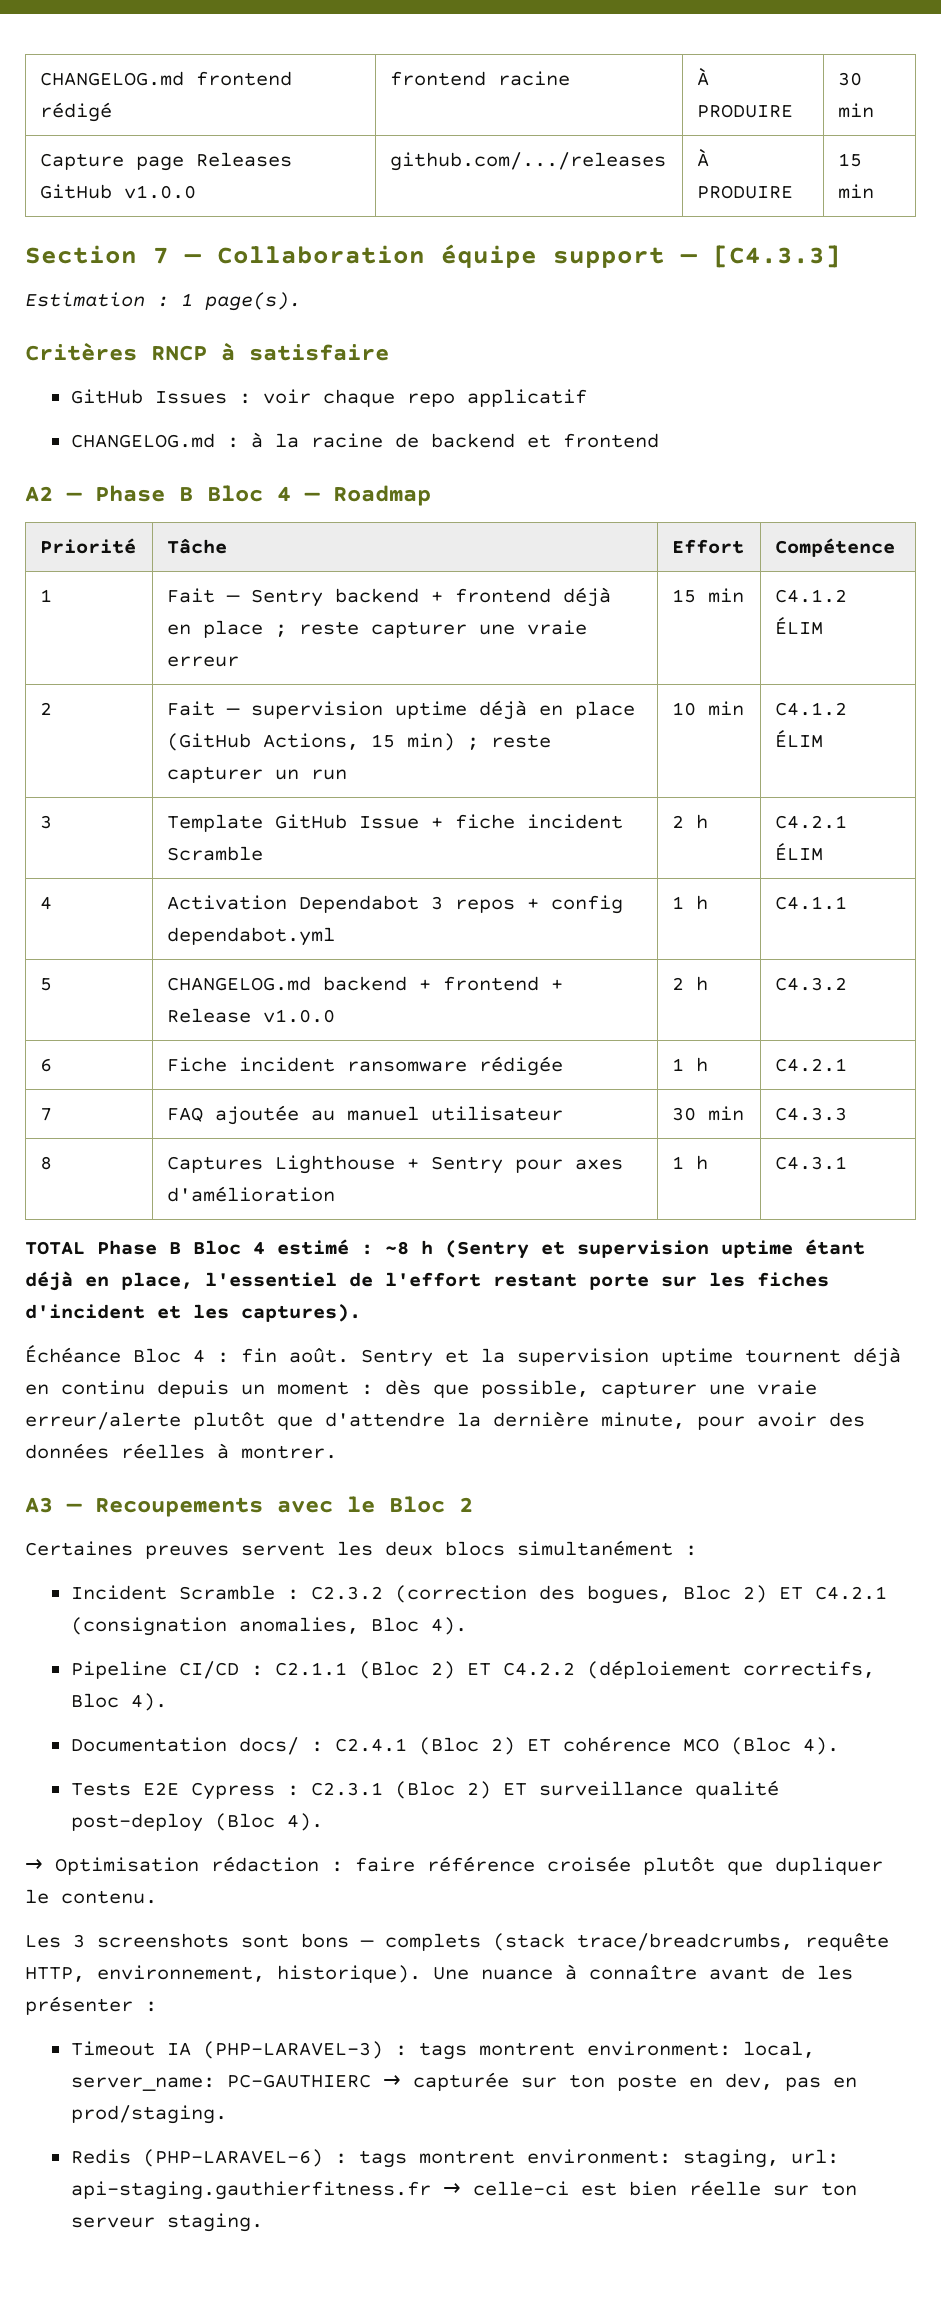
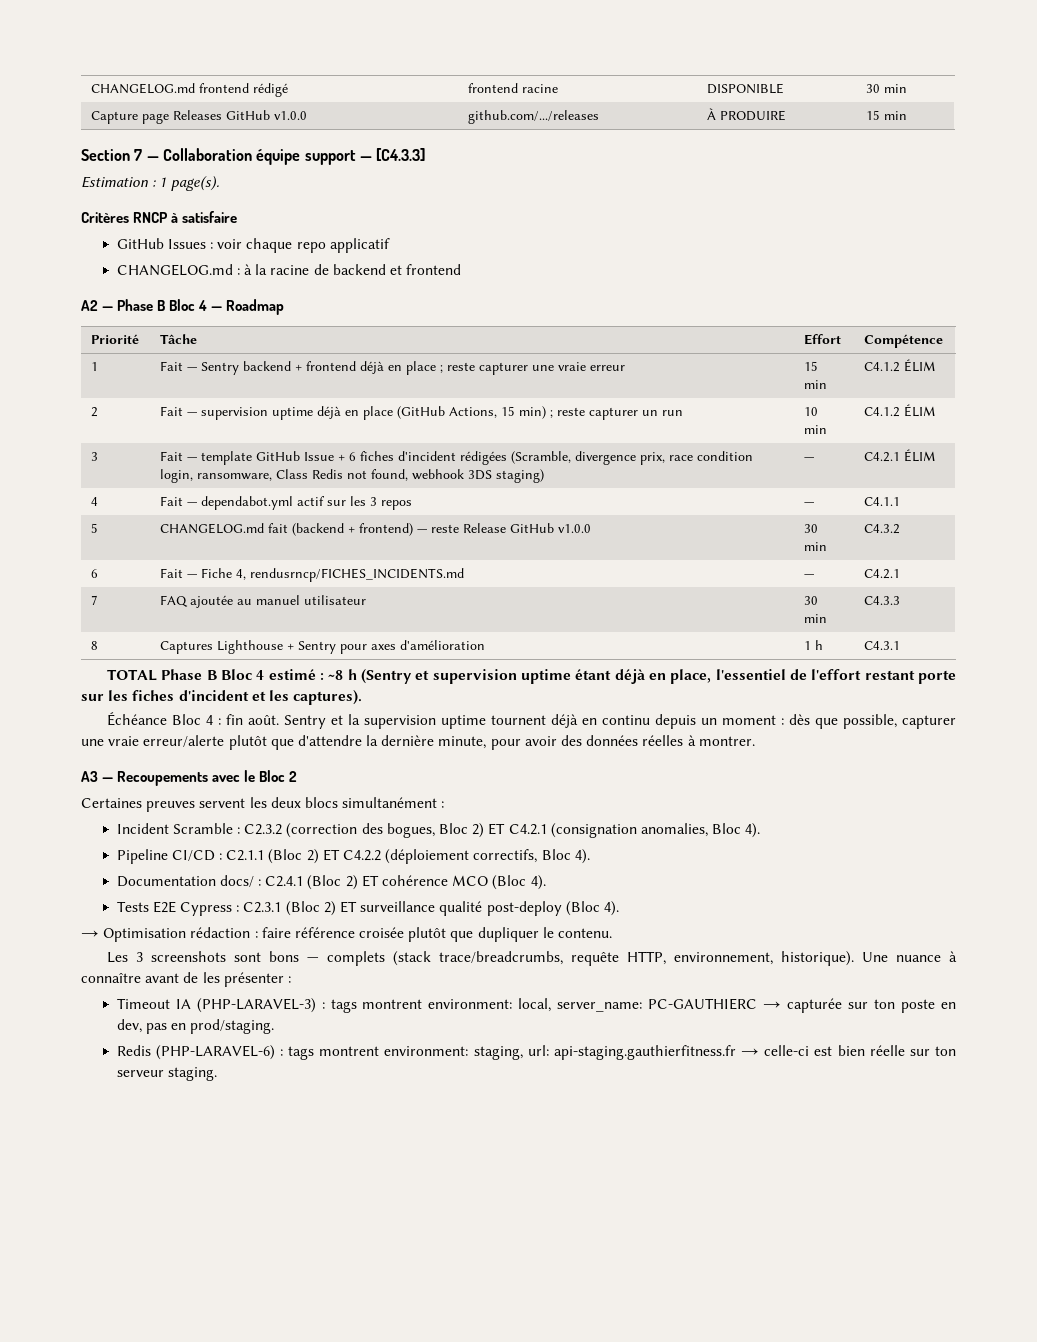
[697,68,710,86] [697,104,794,118] À PRODUIRE -> [707,83,785,94] DISPONIBLE
[167,814,624,832] [167,846,264,861] [672,814,709,829] [775,815,848,829] [775,843,824,861] [40,896,53,910] [167,895,624,914] [167,927,336,946] [672,895,709,910] [775,896,848,910] [40,978,53,991] [167,976,564,991] [167,1008,336,1023] [672,976,709,991] Template GitHub Issue + fiche incident Scramble | 2 h | C4.2.1 ÉLIM // 4 | Activation Dependabot 3 repos + config dependabot.yml | 1 h | C4.1.1 // 5 | CHANGELOG.md backend + frontend + Release v1.0.0 | 2 h -> [160,451,754,465] [160,469,545,483] [804,457,815,461] [864,449,936,462] [91,497,99,506] [160,496,413,510] [804,502,815,506] [864,497,901,506] [91,523,99,533] [160,523,592,536] [804,524,819,533] [804,542,828,551] Fait — template GitHub Issue + 6 fiches d'incident rédigées (Scramble, divergence prix, race condition login, ransomware, Class Redis not found, webhook 3DS staging) | — | C4.2.1 ÉLIM // 4 | Fait — dependabot.yml actif sur les 3 repos | — | C4.1.1 // 5 | CHANGELOG.md fait (backend + frontend) — reste Release GitHub v1.0.0 | 30 min
[167,1056,564,1076] [672,1057,709,1072] Fiche incident ransomware rédigée | 1 h -> [160,568,465,582] [804,574,815,578] Fait — Fiche 4, rendusrncp/FICHES_INCIDENTS.md | —

